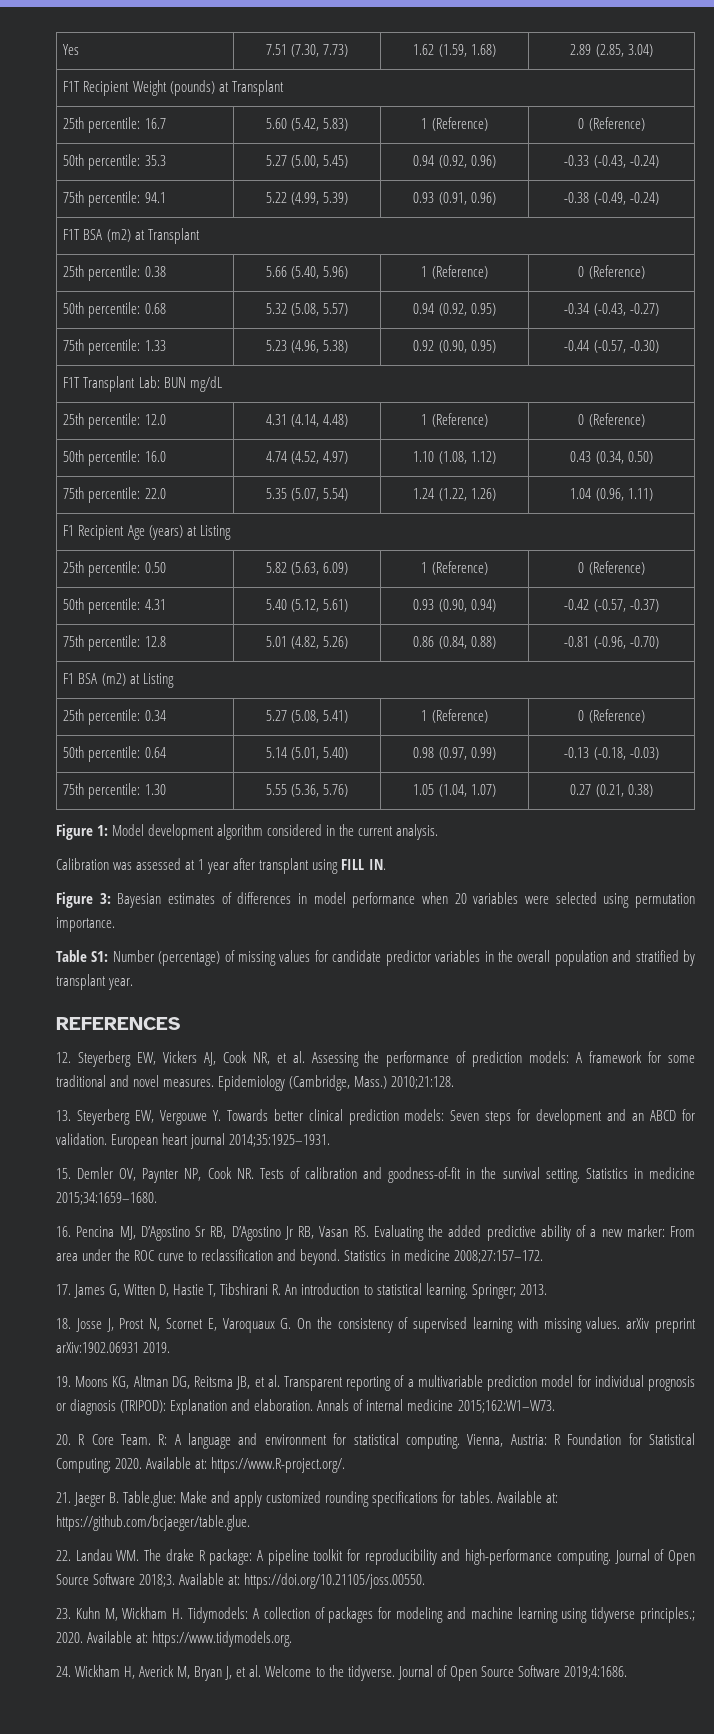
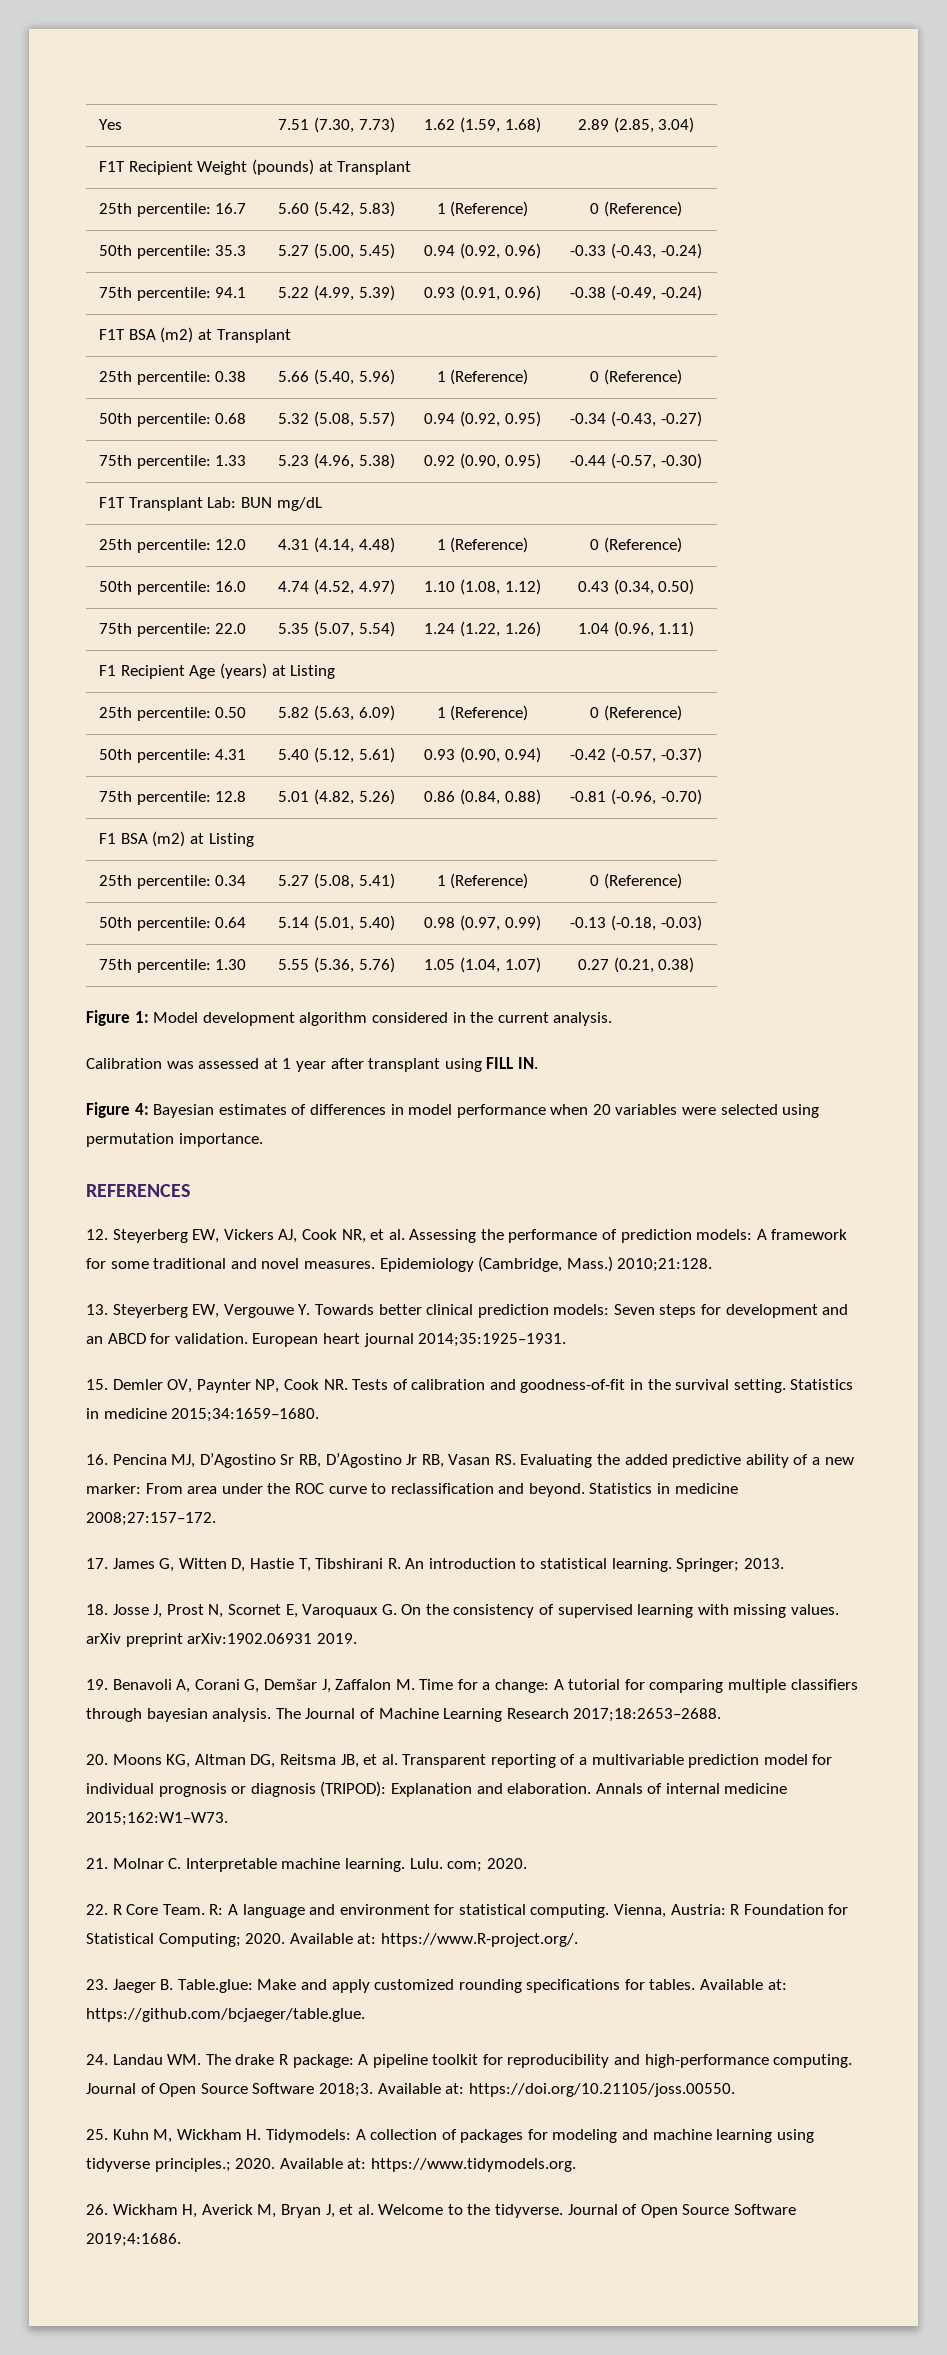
[99,893,111,904] 3: -> [134,1103,149,1115] 4:
[56,950,696,966] [56,974,134,990] // Table S1: Number (percentage) of missing values for candidate predictor variables in the overall population and stratified by transplant year. -> (263, 1140) none
(71, 1381) none -> [112,1679,858,1693] [86,1708,722,1722] [86,1754,108,1765] Benavoli A, Corani G, Demšar J, Zaffalon M. Time for a change: A tutorial for comparing multiple classifiers through bayesian analysis. The Journal of Machine Learning Research 2017;18:2653–2688. // 20.
[56,1434,71,1445] 20. -> [86,1858,527,1872] [86,1904,108,1915] 21. Molnar C. Interpretable machine learning. Lulu. com; 2020. // 22.
[56,1492,71,1503] 21. -> [86,1979,108,1990] 23.
[56,1550,71,1561] 22. -> [86,2054,108,2065] 24.
[56,1608,71,1619] 23. -> [86,2129,108,2140] 25.
[56,1666,71,1677] 24. -> [86,2204,108,2215] 26.

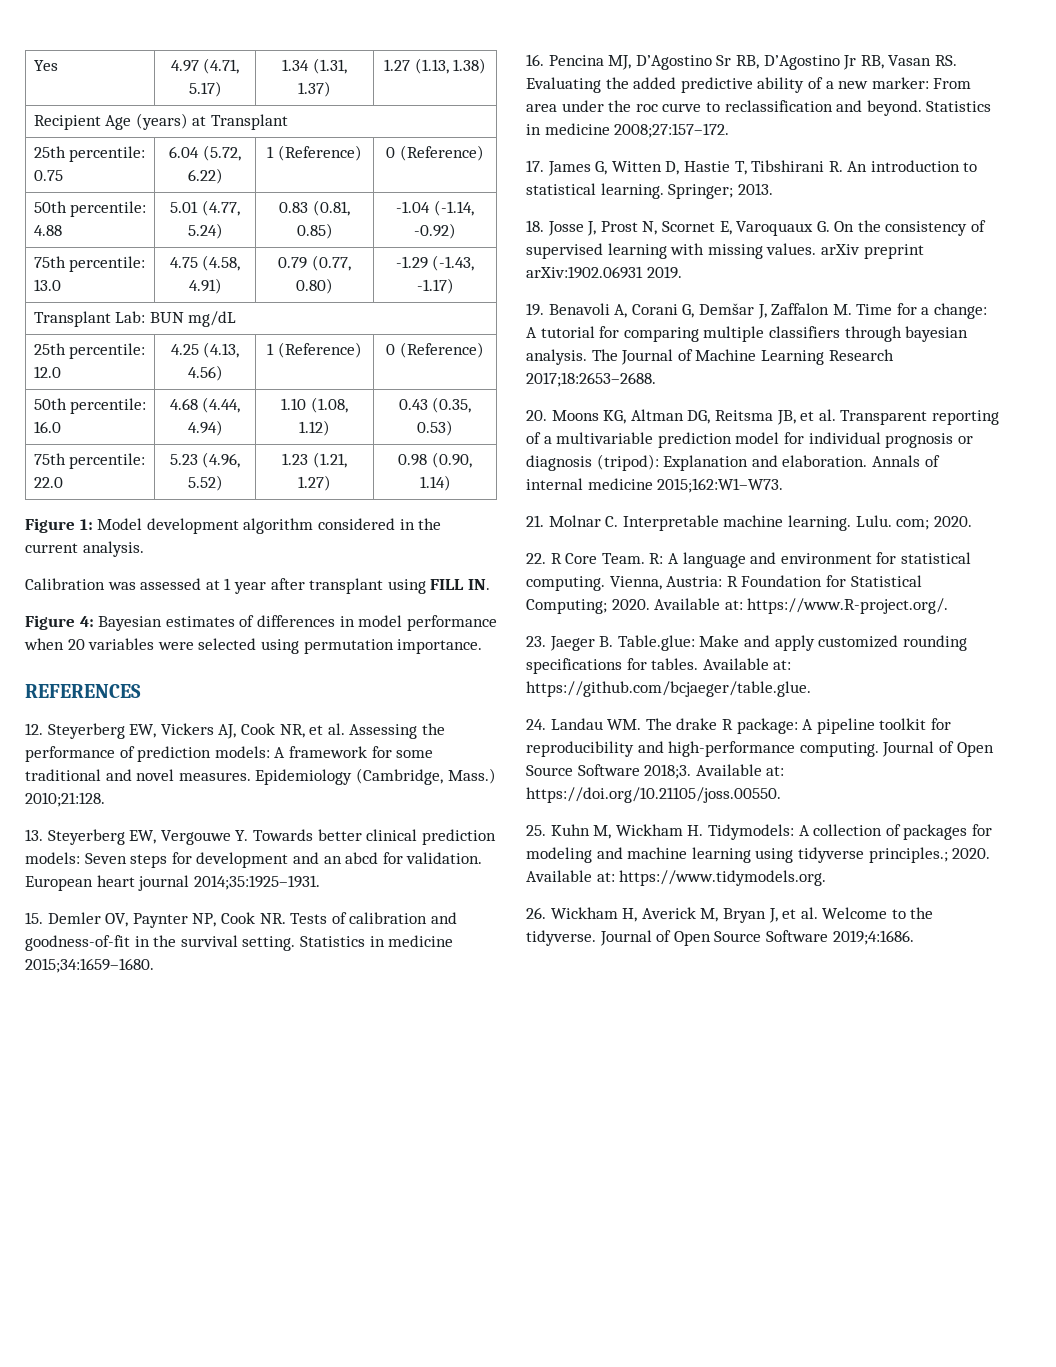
[278,117,395,133] [424,117,541,133] [577,117,695,133] [99,159,412,175] [99,203,247,217] [278,201,395,217] [436,201,529,217] [590,201,682,217] [99,245,247,259] [278,243,395,259] [424,243,541,259] [570,243,702,259] [99,287,247,301] [278,285,395,301] [424,285,541,301] [570,285,702,301] [99,327,291,343] [99,371,247,385] [278,369,395,385] [436,369,529,385] [590,369,682,385] [99,413,247,427] [278,411,395,427] [424,411,541,427] [570,411,702,427] [99,455,247,469] [278,453,395,469] [424,453,541,469] [570,453,702,469] [99,497,126,508] 7.51 (7.30, 7.73) | 1.62 (1.59, 1.68) | 2.89 (2.85, 3.04) // F1T Recipient Weight (pounds) at Transplant // 25th percentile: 16.7 | 5.60 (5.42, 5.83) | 1 (Reference) | 0 (Reference) // 50th percentile: 35.3 | 5.27 (5.00, 5.45) | 0.94 (0.92, 0.96) | -0.33 (-0.43, -0.24) // 75th percentile: 94.1 | 5.22 (4.99, 5.39) | 0.93 (0.91, 0.96) | -0.38 (-0.49, -0.24) // F1T BSA (m2) at Transplant // 25th percentile: 0.38 | 5.66 (5.40, 5.96) | 1 (Reference) | 0 (Reference) // 50th percentile: 0.68 | 5.32 (5.08, 5.57) | 0.94 (0.92, 0.95) | -0.34 (-0.43, -0.27) // 75th percentile: 1.33 | 5.23 (4.96, 5.38) | 0.92 (0.90, 0.95) | -0.44 (-0.57, -0.30) // F1T -> [170,58,240,74] [188,81,222,97] [282,58,347,74] [298,81,332,97] [383,58,487,74] [33,113,288,130] [33,146,146,162] [33,170,63,181] [169,145,241,161] [187,168,223,184] [267,145,362,161] [386,145,484,161] [33,201,147,217] [33,225,62,236] [170,200,240,216] [187,223,223,239] [279,200,350,216] [296,223,333,239] [396,200,474,216] [414,223,457,239] [33,256,146,272] [33,279,61,291] [169,255,241,271] [188,278,222,294] [278,255,351,271] [296,278,334,294] [395,255,475,271] [416,278,454,294] 4.97 (4.71, 5.17) | 1.34 (1.31, 1.37) | 1.27 (1.13, 1.38) // Recipient Age (years) at Transplant // 25th percentile: 0.75 | 6.04 (5.72, 6.22) | 1 (Reference) | 0 (Reference) // 50th percentile: 4.88 | 5.01 (4.77, 5.24) | 0.83 (0.81, 0.85) | -1.04 (-1.14, -0.92) // 75th percentile: 13.0 | 4.75 (4.58, 4.91) | 0.79 (0.77, 0.80) | -1.29 (-1.43, -1.17) //
[278,537,395,553] 4.31 (4.14, 4.48) -> [170,342,240,358] [187,365,223,381] 4.25 (4.13, 4.56)
[278,579,395,595] 4.74 (4.52, 4.97) -> [169,397,241,413] [187,420,223,436] 4.68 (4.44, 4.94)
[613,579,695,595] (0.34, 0.50) -> [432,397,472,413] [417,420,454,436] (0.35, 0.53)
[278,621,395,637] [424,621,541,637] [577,621,695,637] [99,663,336,679] [99,707,247,721] [278,705,395,721] [436,705,529,721] [590,705,682,721] [99,749,247,763] [278,747,395,763] [424,747,541,763] [570,747,702,763] [99,791,247,805] [278,789,395,805] [424,789,541,805] [570,789,702,805] [99,831,254,847] [99,875,247,889] [278,873,395,889] [436,873,529,889] [590,873,682,889] [99,917,247,931] [278,915,395,931] [424,915,541,931] [570,915,702,931] [99,959,247,973] [278,957,395,973] [424,957,541,973] [577,957,695,973] 5.35 (5.07, 5.54) | 1.24 (1.22, 1.26) | 1.04 (0.96, 1.11) // F1 Recipient Age (years) at Listing // 25th percentile: 0.50 | 5.82 (5.63, 6.09) | 1 (Reference) | 0 (Reference) // 50th percentile: 4.31 | 5.40 (5.12, 5.61) | 0.93 (0.90, 0.94) | -0.42 (-0.57, -0.37) // 75th percentile: 12.8 | 5.01 (4.82, 5.26) | 0.86 (0.84, 0.88) | -0.81 (-0.96, -0.70) // F1 BSA (m2) at Listing // 25th percentile: 0.34 | 5.27 (5.08, 5.41) | 1 (Reference) | 0 (Reference) // 50th percentile: 0.64 | 5.14 (5.01, 5.40) | 0.98 (0.97, 0.99) | -0.13 (-0.18, -0.03) // 75th percentile: 1.30 | 5.55 (5.36, 5.76) | 1.05 (1.04, 1.07) | 0.27 (0.21, 0.38) -> [169,452,241,468] [187,475,223,491] [282,452,347,468] [298,475,332,491] [398,452,472,468] [419,475,451,491] 5.23 (4.96, 5.52) | 1.23 (1.21, 1.27) | 0.98 (0.90, 1.14)
[107,1333,146,1344] ABCD -> [345,852,379,864] abcd
[294,1483,324,1494] ROC -> [635,104,658,112] roc
[320,1781,387,1797] (TRIPOD): -> [596,454,659,471] (tripod):

